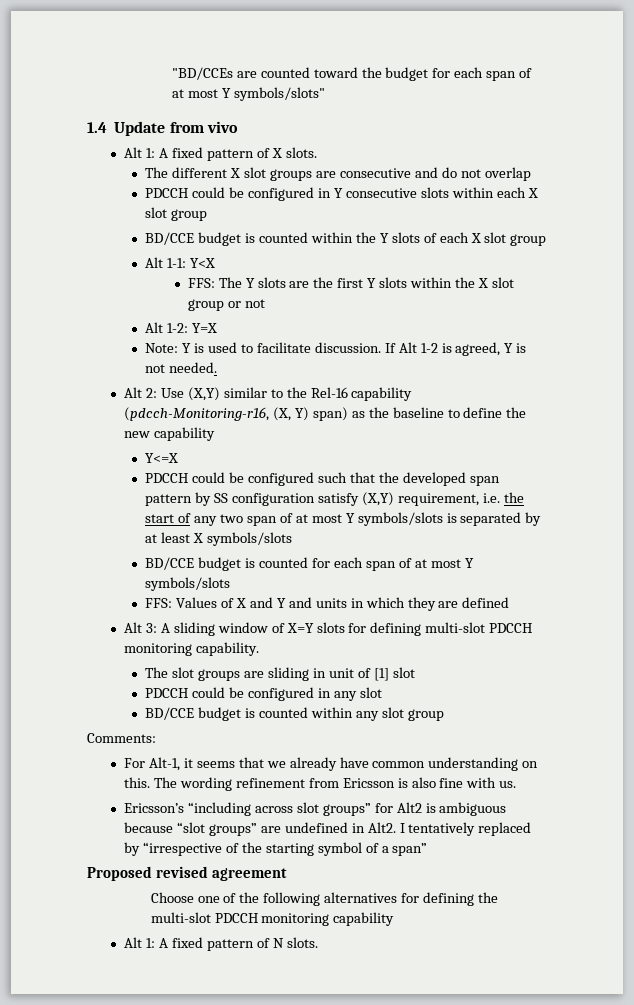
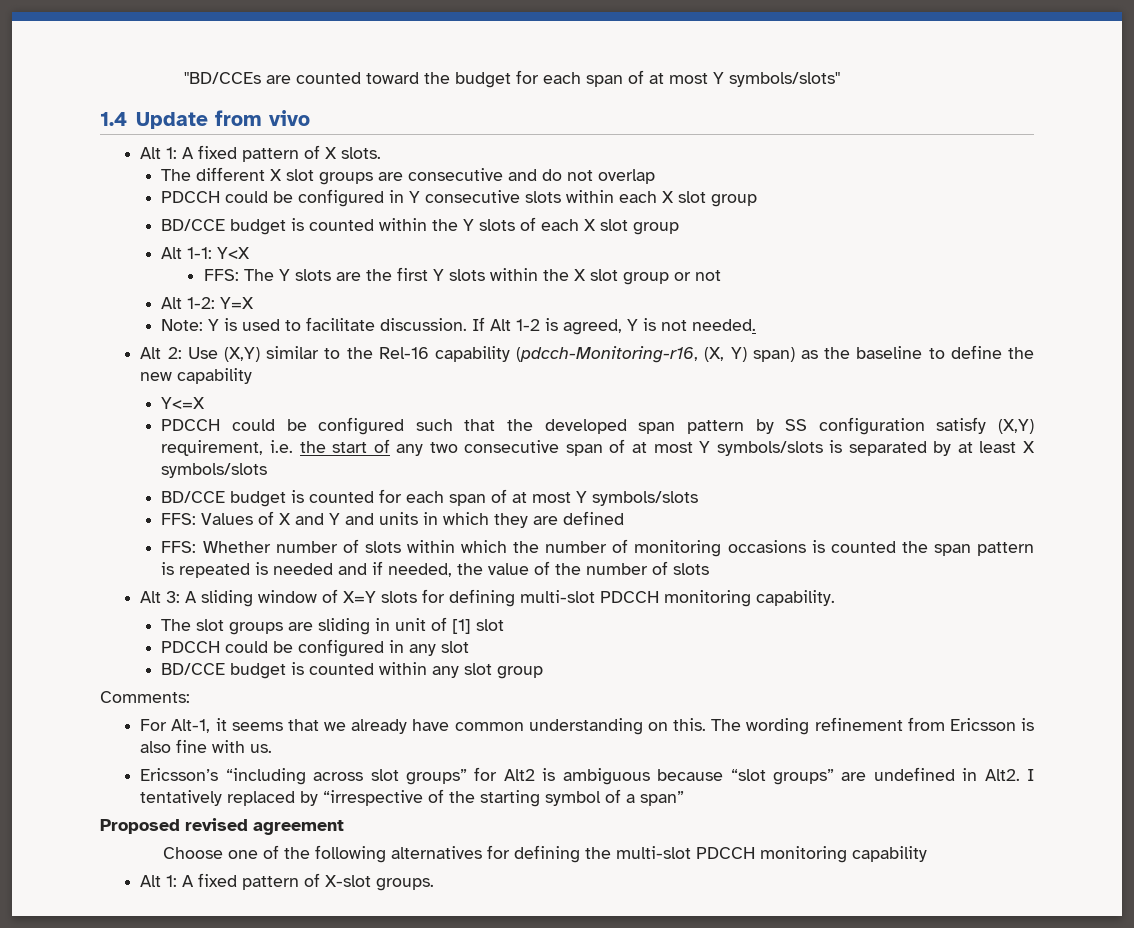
(244, 518) none -> [464,440,560,453] consecutive
(510, 602) none -> [161,539,1034,557] [161,561,710,578] // FFS: Whether number of slots within which the number of monitoring occasions is counted the span pattern is repeated is needed and if needed, the value of the number of slots
[272,937,318,948] N slots. -> [325,875,435,891] X-slot groups.

